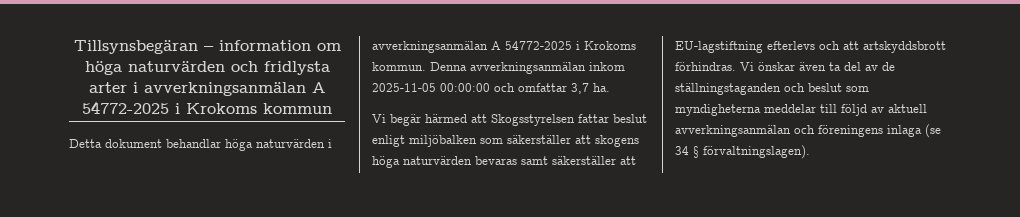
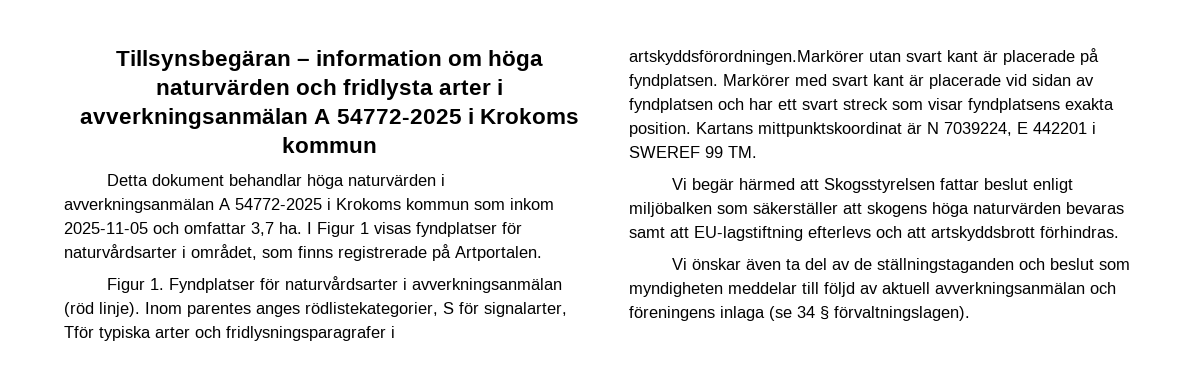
[372,62,586,74] kommun. Denna avverkningsanmälan -> [406,198,505,210] kommun som
[440,83,490,92] 00:00:00 -> (148, 228) none
(610, 87) none -> [307,222,522,237] [64,244,542,261] [106,276,562,293] [64,302,567,317] [64,326,395,341] [629,48,1099,65] [629,74,1094,89] [629,98,1114,113] [629,122,1096,137] [629,146,757,158] I Figur 1 visas fyndplatser för naturvårdsarter i området, som finns registrerade på Artportalen. // Figur 1. Fyndplatser för naturvårdsarter i avverkningsanmälan (röd linje). Inom parentes anges rödlistekategorier, S för signalarter, Tför typiska arter och fridlysningsparagrafer i artskyddsförordningen.Markörer utan svart kant är placerade på fyndplatsen. Markörer med svart kant är placerade vid sidan av fyndplatsen och har ett svart streck som visar fyndplatsens exakta position. Kartans mittpunktskoordinat är N 7039224, E 442201 i SWEREF 99 TM.
[552,156,616,165] säkerställer -> (665, 232) none
(736, 66) none -> (1119, 232) //
[675,104,761,116] myndigheterna -> [629,282,723,297] myndigheten

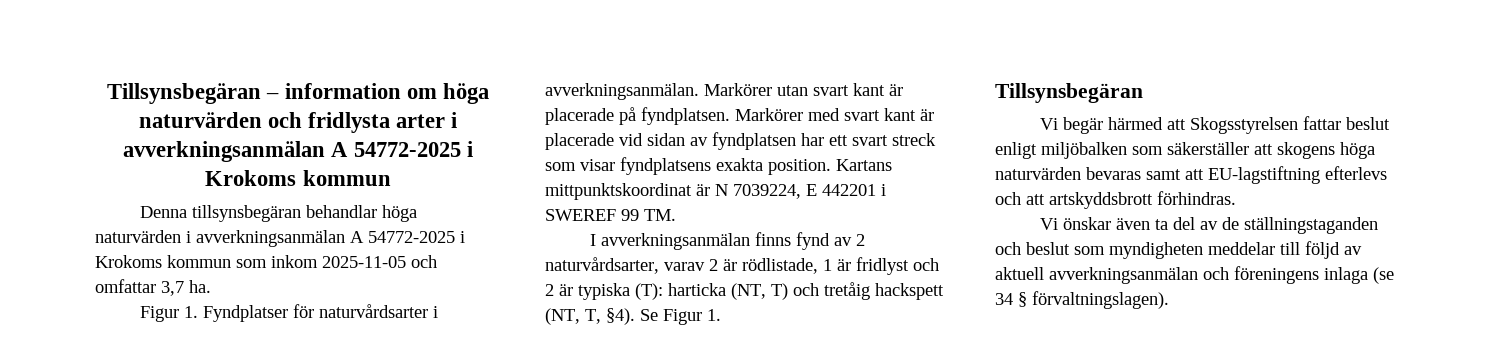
[106,174,224,186] Detta dokument -> [140,205,302,222] Denna tillsynsbegäran
[307,222,522,237] [64,244,542,261] I Figur 1 visas fyndplatser för naturvårdsarter i området, som finns registrerade på Artportalen. -> (211, 286) none
[411,278,562,293] [64,302,567,317] [64,326,395,341] [629,50,864,65] avverkningsanmälan (röd linje). Inom parentes anges rödlistekategorier, S för signalarter, Tför typiska arter och fridlysningsparagrafer i artskyddsförordningen.Markörer -> [545,83,772,100] avverkningsanmälan. Markörer
[718,98,744,110] och -> (796, 141) none
(757, 152) none -> [590,232,866,250] [545,257,939,275] [545,282,944,300] [545,308,721,325] [995,83,1143,103] // I avverkningsanmälan finns fynd av 2 naturvårdsarter, varav 2 är rödlistade, 1 är fridlyst och 2 är typiska (T): harticka (NT, T) och tretåig hackspett (NT, T, §4). Se Figur 1. // Tillsynsbegäran

